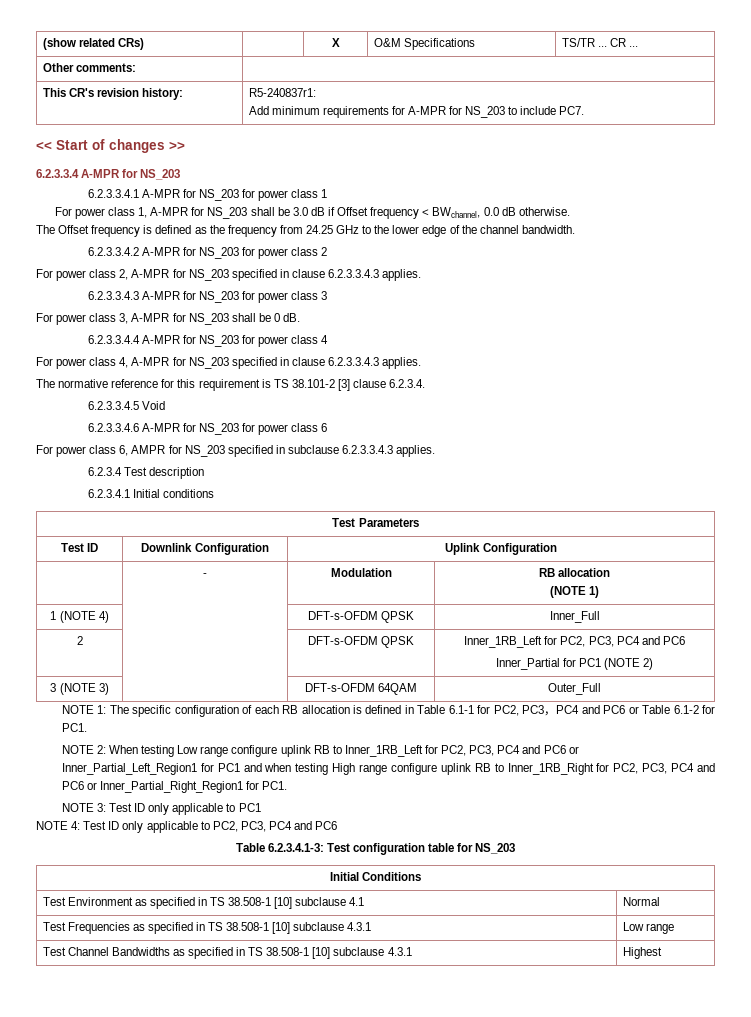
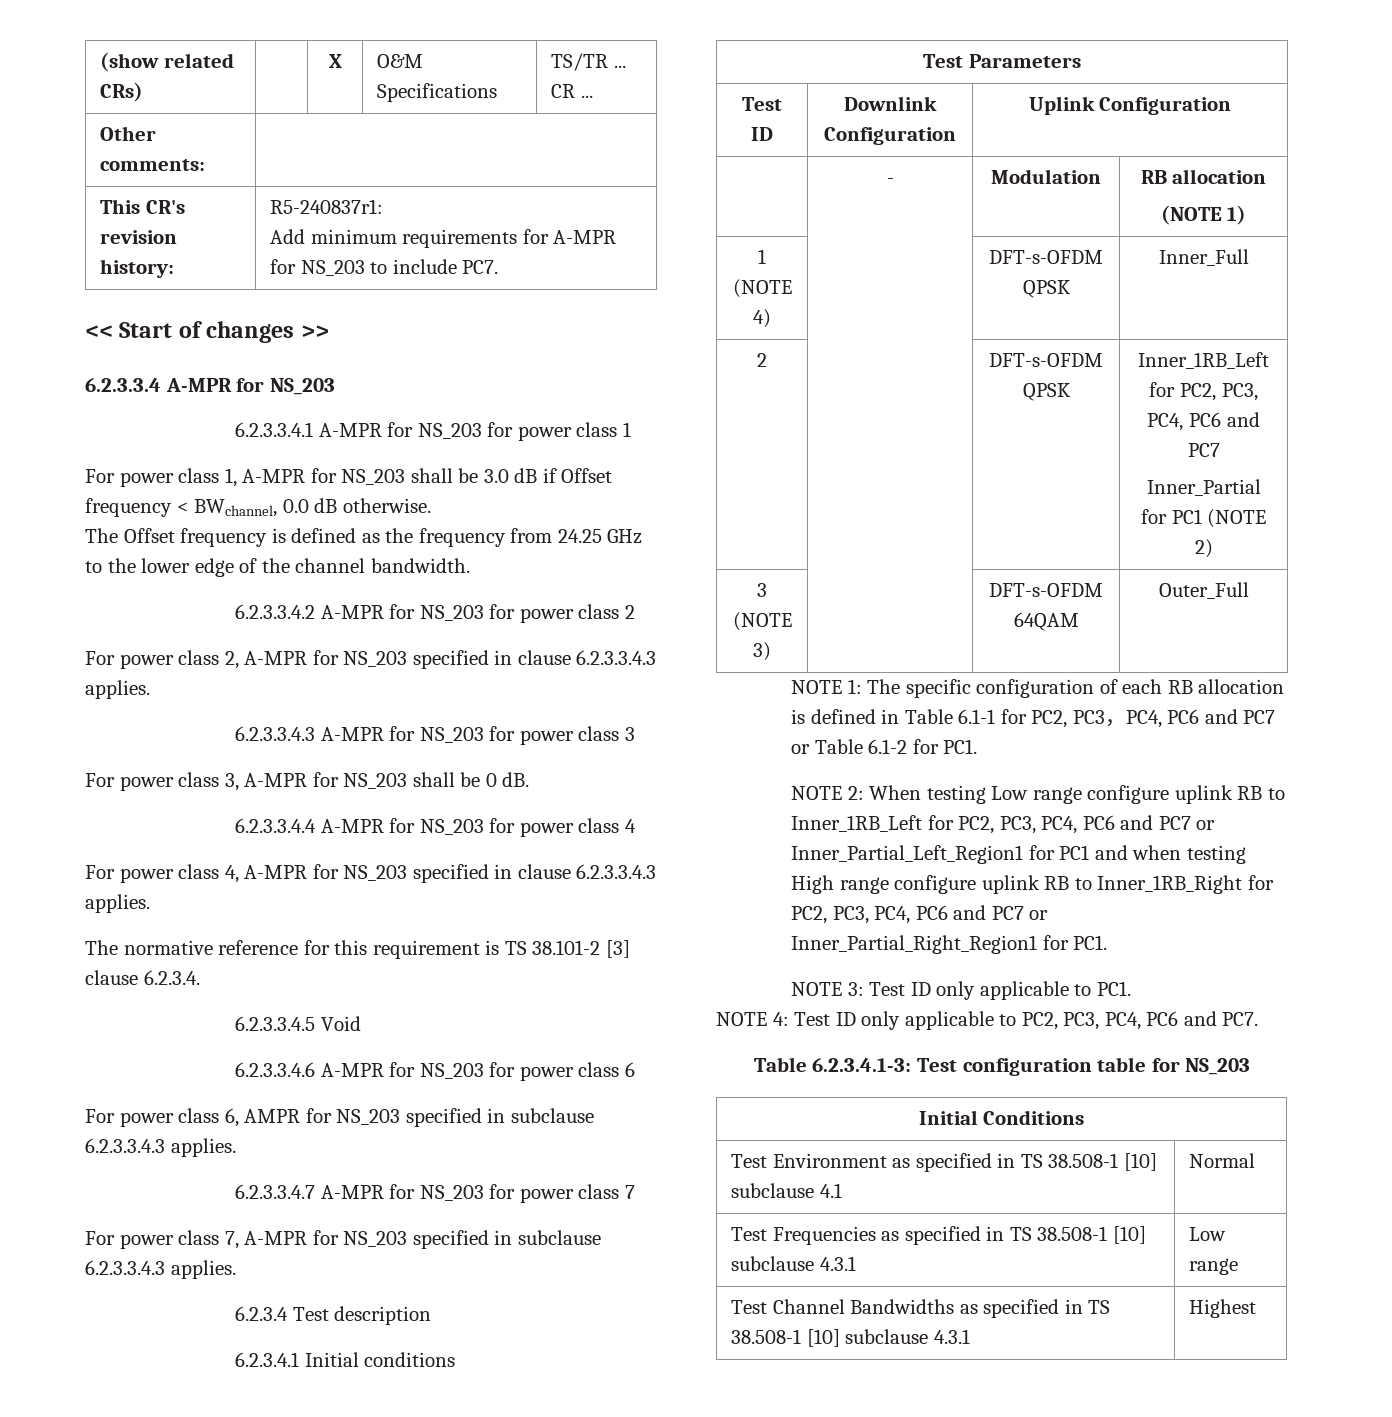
(436, 451) none -> [235,1184,635,1203] [85,1230,601,1249] [85,1260,236,1279] // 6.2.3.3.4.7 A-MPR for NS_203 for power class 7 // For power class 7, A-MPR for NS_203 specified in subclause 6.2.3.3.4.3 applies.
[616,636,685,645] PC4 and PC6 -> [1147,412,1260,431] [1187,443,1220,457] PC4, PC6 and PC7
[556,705,626,714] PC4 and PC6 -> [1125,709,1276,728] PC4, PC6 and PC7
[497,745,566,754] PC4 and PC6 -> [1041,815,1191,834] PC4, PC6 and PC7
[671,763,715,772] [61,781,84,790] PC4 and PC6 -> [874,905,1024,924] PC4, PC6 and PC7
[238,803,261,812] PC1 -> [1096,981,1131,996] PC1.
[268,821,338,830] PC4 and PC6 -> [1104,1011,1259,1030] PC4, PC6 and PC7.

